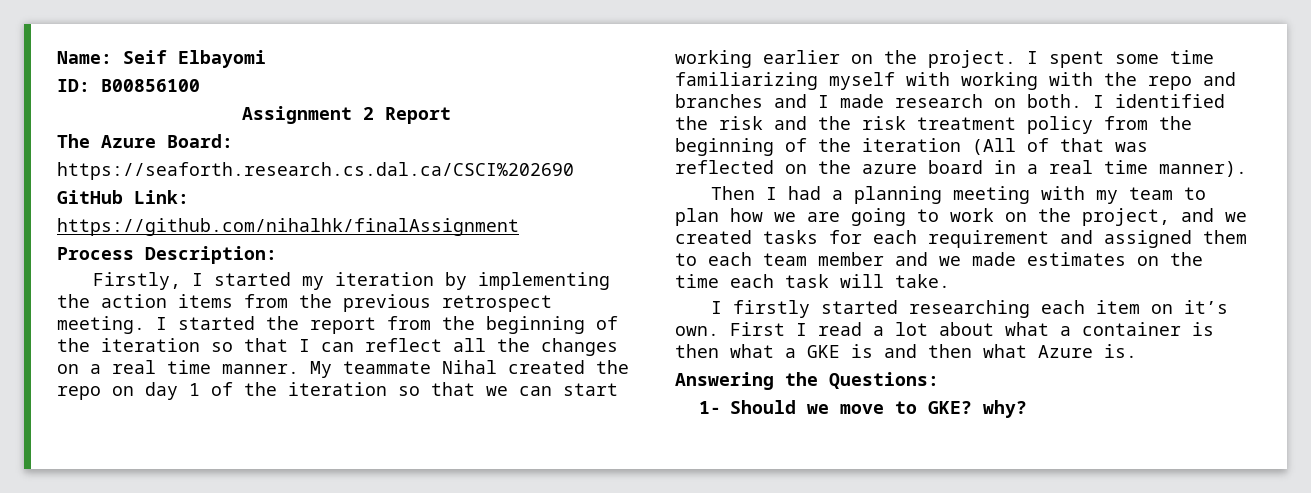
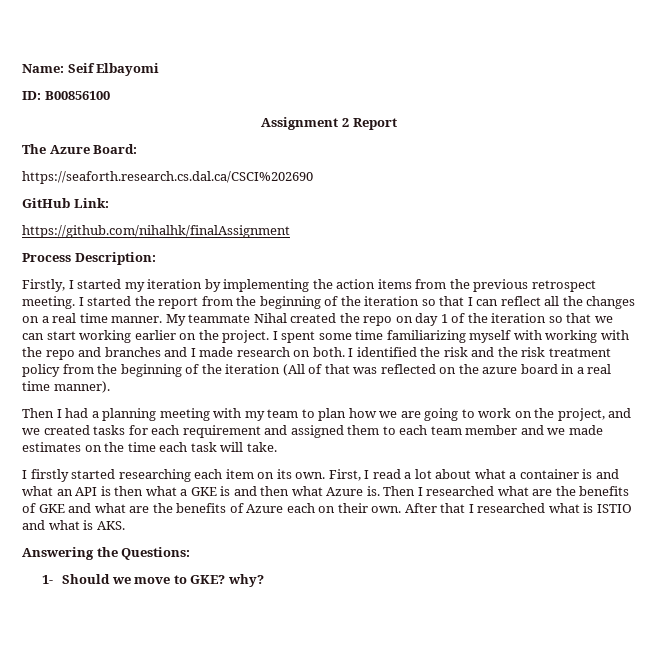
[1183,300,1228,314] [675,322,785,336] it’s own. First -> [276,469,361,481] its own. First,
(1214, 329) none -> [595,469,619,479] [22,486,111,496] and what an API is
(1137, 351) none -> [383,486,630,496] [22,503,632,513] [22,520,125,530] Then I researched what are the benefits of GKE and what are the benefits of Azure each on their own. After that I researched what is ISTIO and what is AKS.

